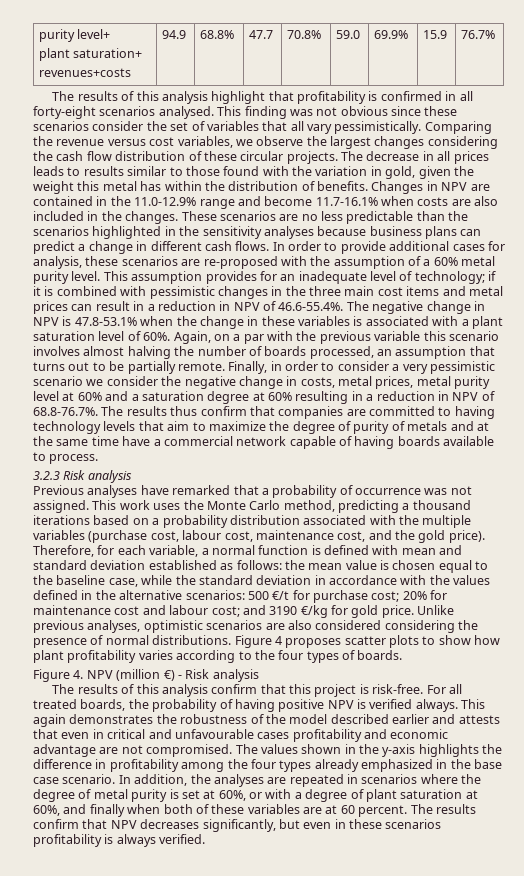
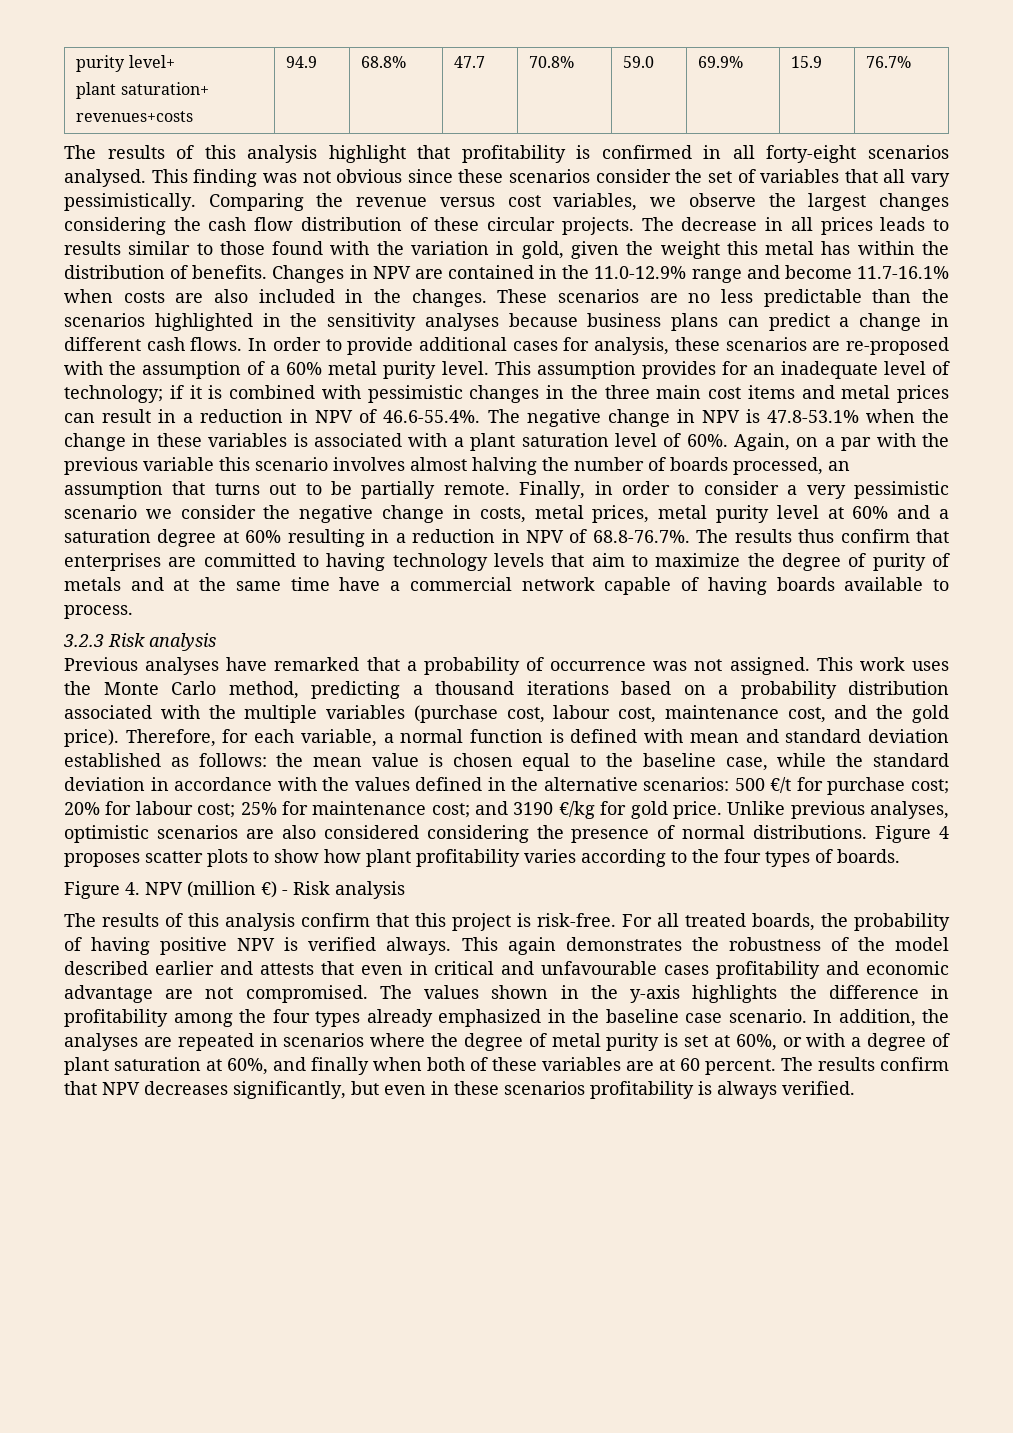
[278,406,344,419] companies -> [64,553,161,571] enterprises
[33,605,209,615] maintenance cost and labour -> [135,801,427,818] labour cost; 25% for maintenance
[474,759,503,769] base -> [605,1009,679,1023] baseline

